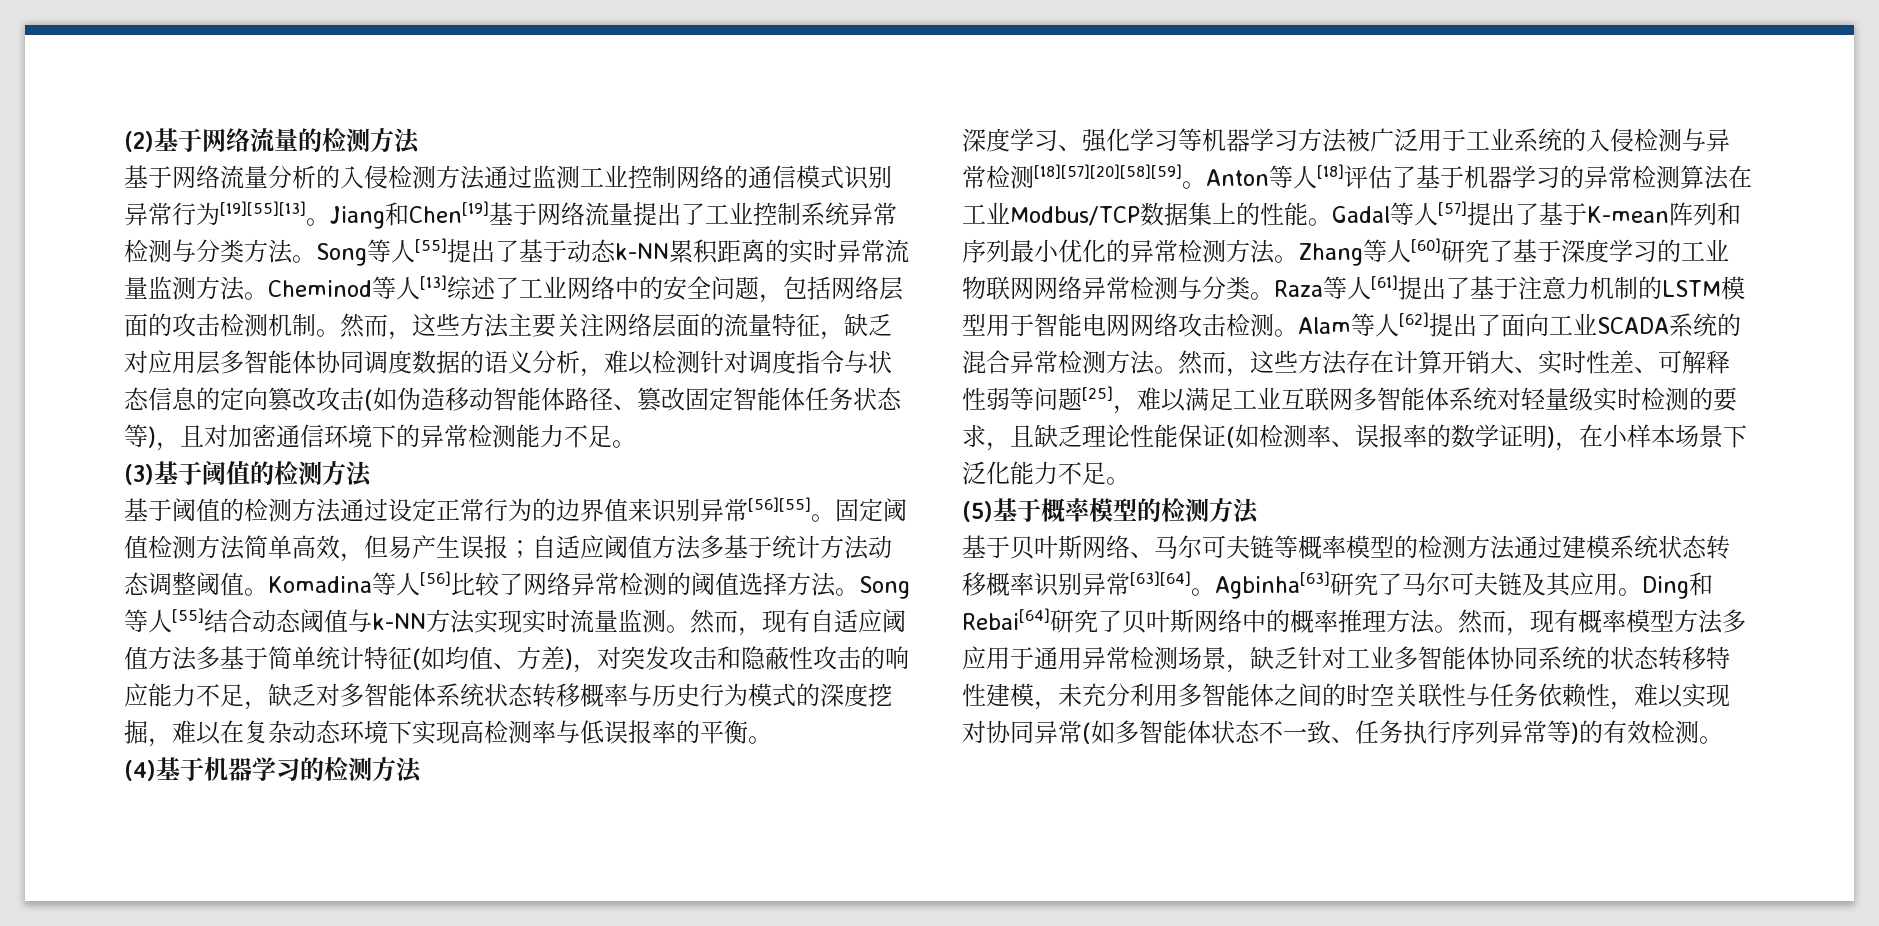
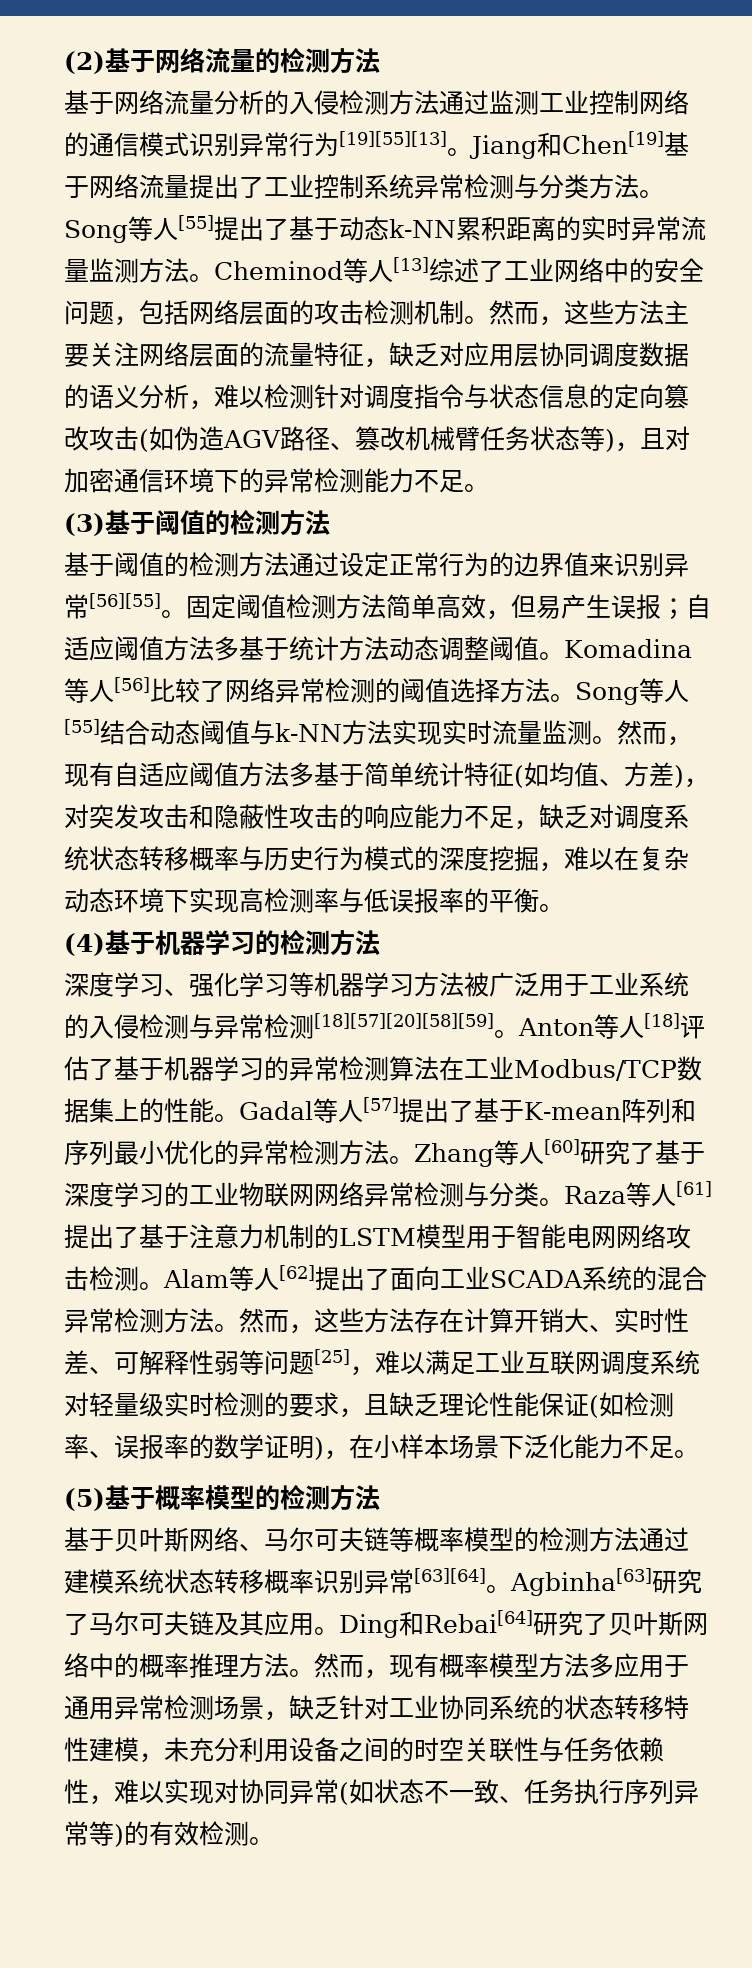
[220,350,316,374] 多智能体 -> (539, 355) none
[445,387,805,412] 移动智能体路径、篡改固定智能体 -> [223,426,480,451] AGV路径、篡改机械臂
[340,683,436,707] 多智能体 -> [614,804,664,829] 调度
[1353,387,1449,411] 多智能体 -> [600,1350,650,1375] 调度
[1394,646,1490,670] 多智能体 -> (439, 1706) none
[1178,683,1274,707] 多智能体 -> [289,1737,339,1762] 设备
[1115,720,1211,744] 多智能体 -> (374, 1791) none

